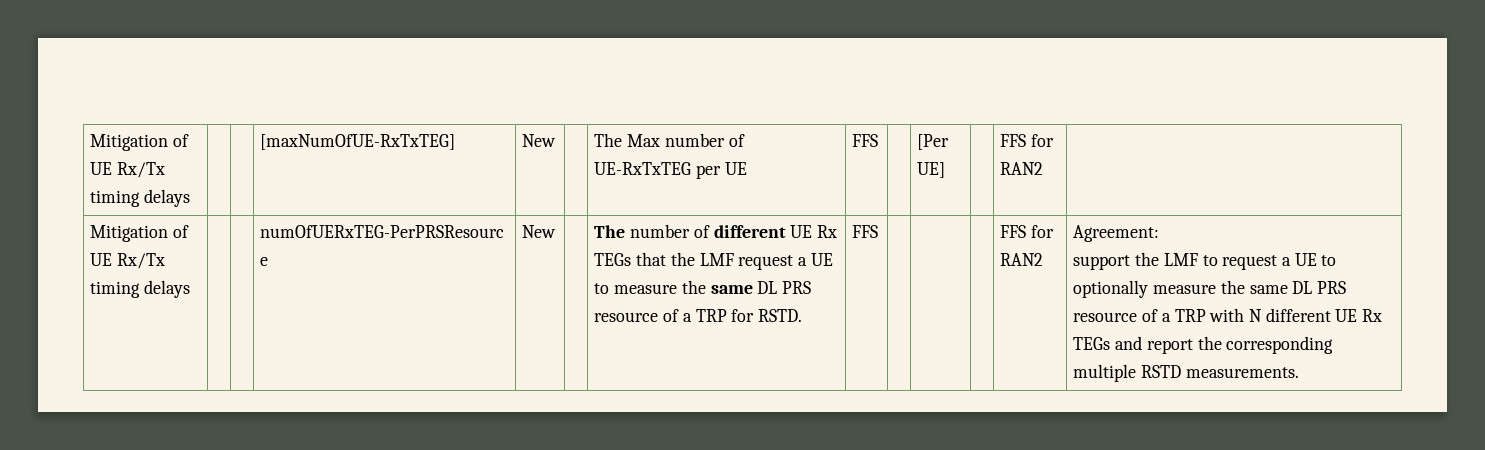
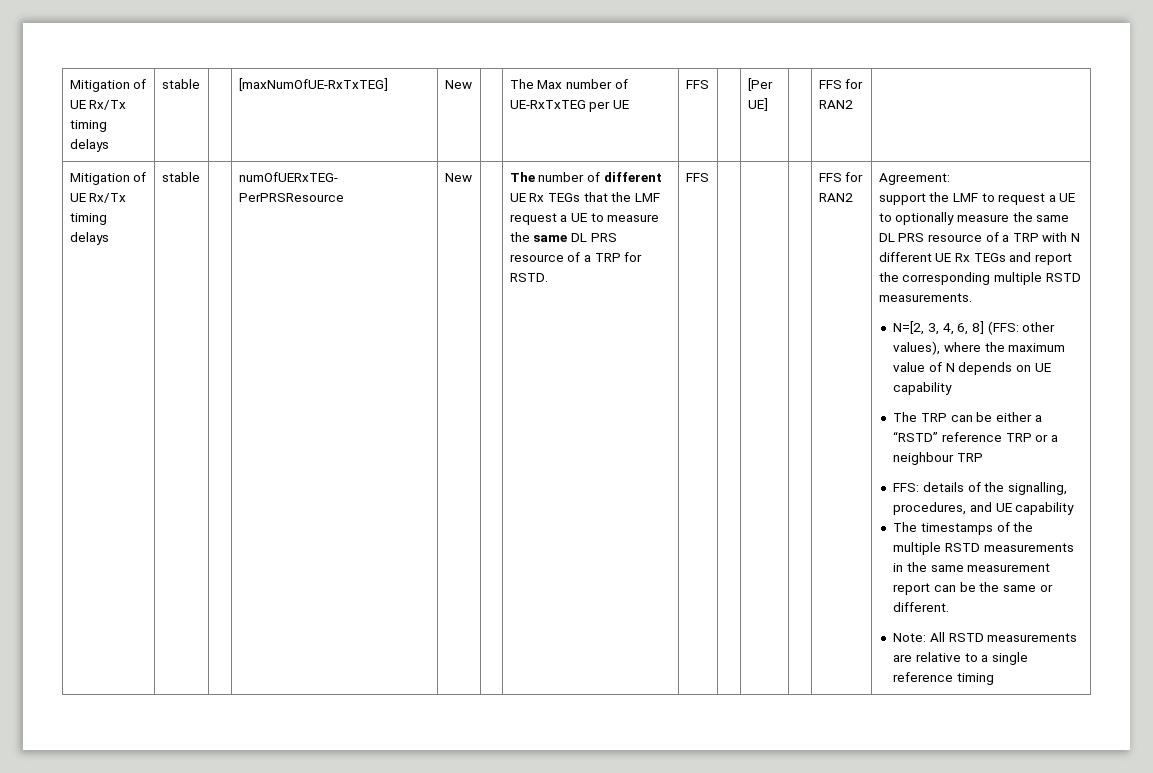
[90,134,190,151] [90,162,166,178] [90,189,191,207] Mitigation of UE Rx/Tx timing delays | -> [69,79,147,92] [69,100,127,110] [69,120,107,132] [69,139,109,152] [161,79,200,89] Mitigation of UE Rx/Tx timing delays | stable
(191, 289) none -> [161,172,200,182] stable
(1299, 372) none -> [893,321,1056,335] [893,341,1066,355] [893,362,1051,375] [893,382,953,395] [893,412,1042,422] [893,431,1059,442] [893,452,984,465] [893,482,1068,495] [893,502,1075,515] [893,522,1034,535] [893,542,1074,555] [893,562,1051,572] [893,582,1053,595] [893,602,950,612] [893,632,1078,642] [893,652,1029,665] [893,672,995,685] // N=[2, 3, 4, 6, 8] (FFS: other values), where the maximum value of N depends on UE capability // The TRP can be either a “RSTD” reference TRP or a neighbour TRP // FFS: details of the signalling, procedures, and UE capability // The timestamps of the multiple RSTD measurements in the same measurement report can be the same or different. // Note: All RSTD measurements are relative to a single reference timing

